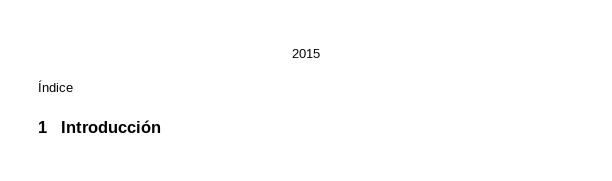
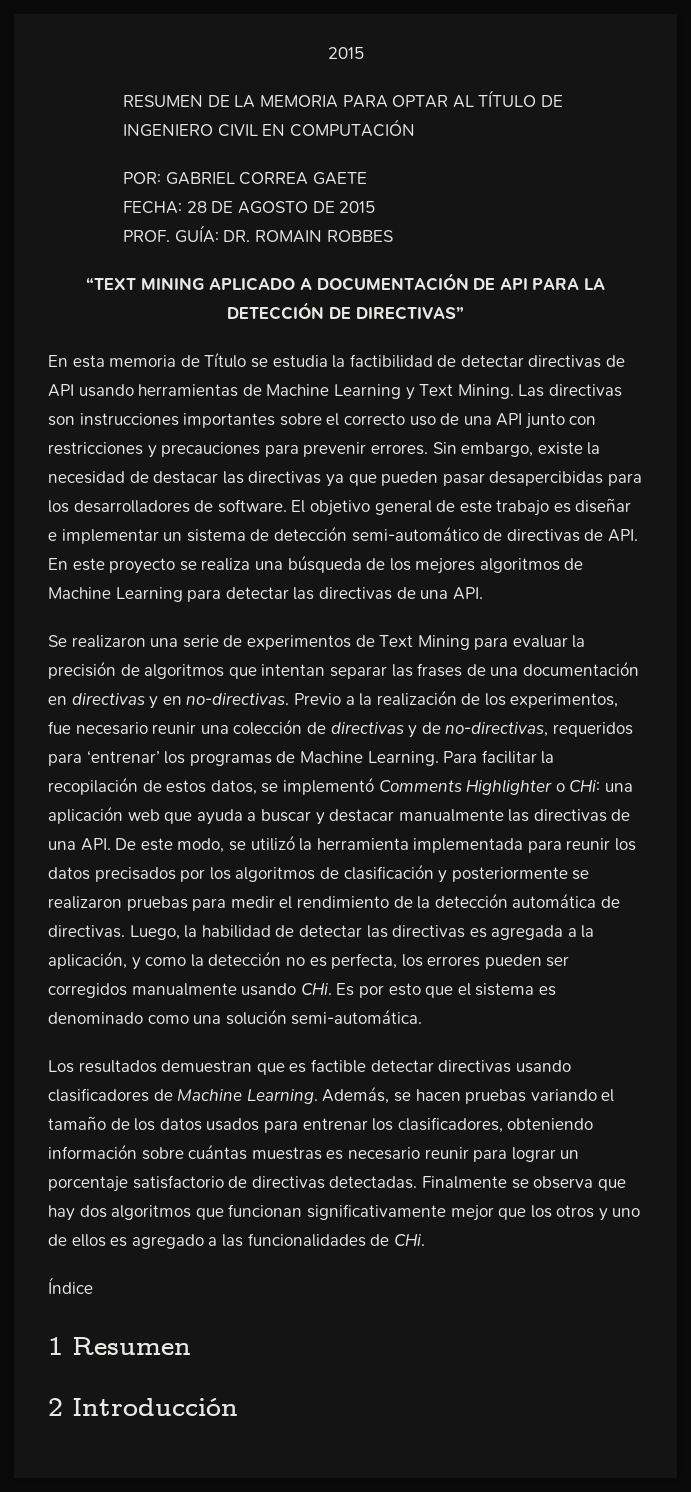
[292,49,320,58] 2015 -> [327,47,364,59] [123,90,564,108] [123,119,416,137] [123,172,368,185] [123,201,376,214] [123,225,393,243] [86,273,605,291] [227,302,464,320] [48,352,626,368] [48,384,622,400] [48,413,597,429] [48,442,601,458] [48,471,642,487] [48,498,632,516] [48,526,638,544] [48,555,584,574] [48,587,483,602] [48,635,586,650] [48,661,639,679] [48,690,619,709] [48,719,633,738] [48,750,555,766] [48,777,633,795] [48,806,631,825] [48,835,637,853] [48,864,590,883] [48,893,620,911] [48,925,595,940] [48,951,570,970] [48,983,556,998] [48,1009,423,1025] [48,1059,571,1075] [48,1086,615,1104] [48,1116,594,1133] [48,1144,580,1162] [48,1175,626,1192] [48,1204,641,1221] [48,1233,425,1249] 2015 // RESUMEN DE LA MEMORIA PARA OPTAR AL TÍTULO DE INGENIERO CIVIL EN COMPUTACIÓN // POR: GABRIEL CORREA GAETE // FECHA: 28 DE AGOSTO DE 2015 // PROF. GUÍA: DR. ROMAIN ROBBES // “TEXT MINING APLICADO A DOCUMENTACIÓN DE API PARA LA DETECCIÓN DE DIRECTIVAS” // En esta memoria de Título se estudia la factibilidad de detectar directivas de API usando herramientas de Machine Learning y Text Mining. Las directivas son instrucciones importantes sobre el correcto uso de una API junto con restricciones y precauciones para prevenir errores. Sin embargo, existe la necesidad de destacar las directivas ya que pueden pasar desapercibidas para los desarrolladores de software. El objetivo general de este trabajo es diseñar e implementar un sistema de detección semi-automático de directivas de API. En este proyecto se realiza una búsqueda de los mejores algoritmos de Machine Learning para detectar las directivas de una API. // Se realizaron una serie de experimentos de Text Mining para evaluar la precisión de algoritmos que intentan separar las frases de una documentación en directivas y en no-directivas. Previo a la realización de los experimentos, fue necesario reunir una colección de directivas y de no-directivas, requeridos para ‘entrenar’ los programas de Machine Learning. Para facilitar la recopilación de estos datos, se implementó Comments Highlighter o CHi: una aplicación web que ayuda a buscar y destacar manualmente las directivas de una API. De este modo, se utilizó la herramienta implementada para reunir los datos precisados por los algoritmos de clasificación y posteriormente se realizaron pruebas para medir el rendimiento de la detección automática de directivas. Luego, la habilidad de detectar las directivas es agregada a la aplicación, y como la detección no es perfecta, los errores pueden ser corregidos manualmente usando CHi. Es por esto que el sistema es denominado como una solución semi-automática. // Los resultados demuestran que es factible detectar directivas usando clasificadores de Machine Learning. Además, se hacen pruebas variando el tamaño de los datos usados para entrenar los clasificadores, obteniendo información sobre cuántas muestras es necesario reunir para lograr un porcentaje satisfactorio de directivas detectadas. Finalmente se observa que hay dos algoritmos que funcionan significativamente mejor que los otros y uno de ellos es agregado a las funcionalidades de CHi.
(47, 127) none -> [71,1337,191,1355] [48,1398,63,1416] Resumen // 2

